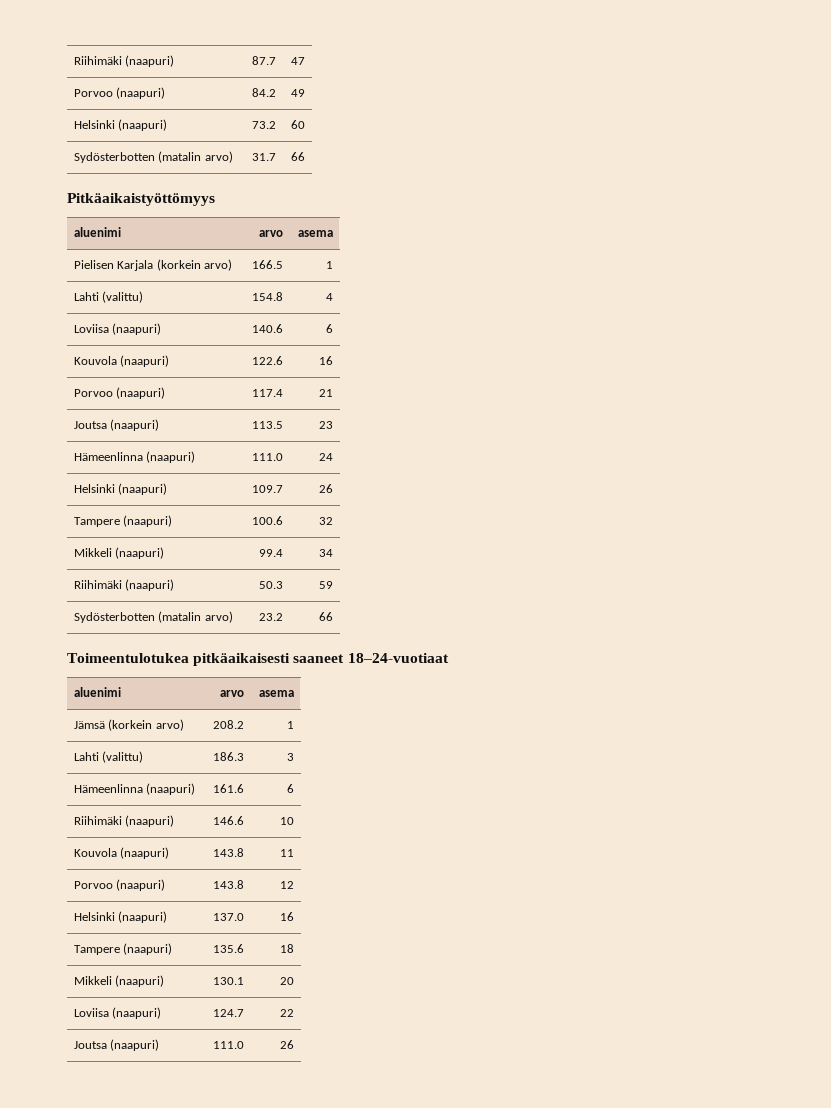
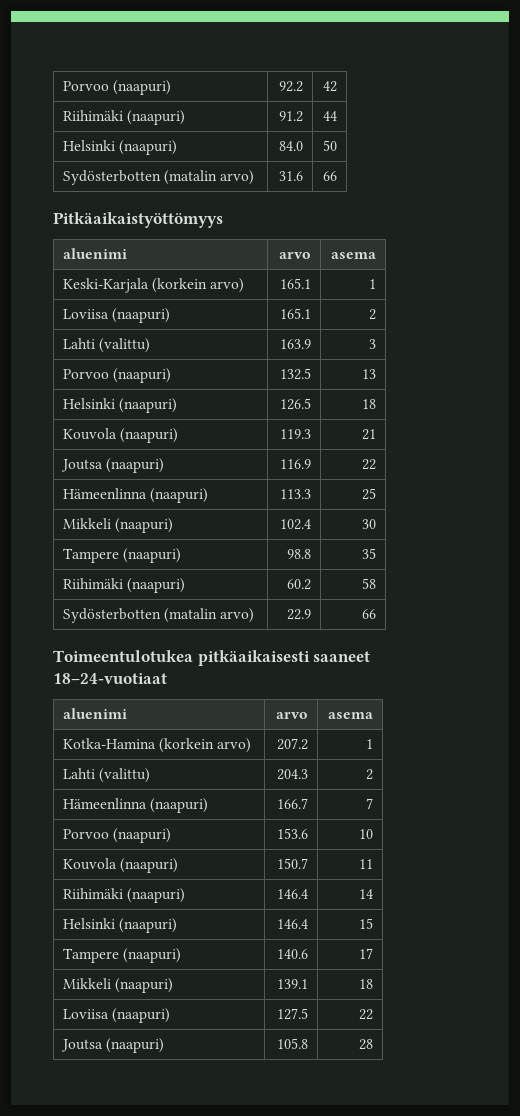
[74,55,175,67] [251,56,276,65] [290,57,305,65] [74,87,166,99] [251,88,276,97] [290,89,305,97] [74,119,168,131] [251,121,276,129] [290,120,305,129] [74,151,233,163] [251,153,276,161] Riihimäki (naapuri) | 87.7 | 47 // Porvoo (naapuri) | 84.2 | 49 // Helsinki (naapuri) | 73.2 | 60 // Sydösterbotten (matalin arvo) | 31.7 -> [62,80,172,95] [279,81,304,92] [323,81,338,92] [62,110,186,125] [279,111,304,122] [323,111,338,121] [62,140,178,155] [279,141,304,151] [323,140,338,151] [62,170,255,185] [279,171,304,181] Porvoo (naapuri) | 92.2 | 42 // Riihimäki (naapuri) | 91.2 | 44 // Helsinki (naapuri) | 84.0 | 50 // Sydösterbotten (matalin arvo) | 31.6
[74,259,233,271] [251,260,283,269] [325,261,333,269] [74,291,144,303] [251,292,283,301] [325,293,333,301] [74,323,162,335] [251,324,283,333] [325,324,333,333] [74,355,170,367] [251,356,283,365] [318,356,333,365] [74,387,166,399] [251,389,283,397] Pielisen Karjala (korkein arvo) | 166.5 | 1 // Lahti (valittu) | 154.8 | 4 // Loviisa (naapuri) | 140.6 | 6 // Kouvola (naapuri) | 122.6 | 16 // Porvoo (naapuri) | 117.4 -> [62,278,245,293] [280,278,312,289] [369,279,377,289] [62,308,171,323] [280,308,312,319] [369,309,377,320] [62,338,151,353] [280,339,312,349] [369,339,377,349] [62,368,172,383] [280,368,312,380] [362,369,377,379] [62,398,178,413] [280,398,312,410] [362,399,377,409] [62,428,179,443] [280,429,312,439] Keski-Karjala (korkein arvo) | 165.1 | 1 // Loviisa (naapuri) | 165.1 | 2 // Lahti (valittu) | 163.9 | 3 // Porvoo (naapuri) | 132.5 | 13 // Helsinki (naapuri) | 126.5 | 18 // Kouvola (naapuri) | 119.3
[251,421,283,429] [318,421,333,429] [74,451,196,463] [251,453,283,461] [318,453,333,461] [74,483,168,495] [251,485,283,493] [318,484,333,493] [74,515,173,527] [251,516,283,525] [318,517,333,525] [74,547,165,559] [258,549,283,557] [318,549,333,557] [74,579,175,591] [258,581,283,589] [318,581,333,589] [74,611,233,623] [258,613,283,621] 113.5 | 23 // Hämeenlinna (naapuri) | 111.0 | 24 // Helsinki (naapuri) | 109.7 | 26 // Tampere (naapuri) | 100.6 | 32 // Mikkeli (naapuri) | 99.4 | 34 // Riihimäki (naapuri) | 50.3 | 59 // Sydösterbotten (matalin arvo) | 23.2 -> [280,459,312,469] [362,459,377,470] [62,488,209,503] [280,489,312,499] [362,488,377,500] [62,518,174,533] [280,519,312,530] [362,519,377,529] [62,548,182,563] [287,549,312,559] [362,548,377,559] [62,578,186,593] [287,579,312,590] [362,578,377,589] [62,608,255,623] [287,609,312,620] 116.9 | 22 // Hämeenlinna (naapuri) | 113.3 | 25 // Mikkeli (naapuri) | 102.4 | 30 // Tampere (naapuri) | 98.8 | 35 // Riihimäki (naapuri) | 60.2 | 58 // Sydösterbotten (matalin arvo) | 22.9
[74,719,184,731] [212,720,244,729] [286,721,294,729] [74,751,144,763] [212,752,244,761] [286,753,294,761] [74,783,196,795] [212,784,244,793] [286,784,294,793] [74,815,175,827] [212,816,244,825] Jämsä (korkein arvo) | 208.2 | 1 // Lahti (valittu) | 186.3 | 3 // Hämeenlinna (naapuri) | 161.6 | 6 // Riihimäki (naapuri) | 146.6 -> [62,738,252,753] [277,738,309,750] [366,739,374,749] [62,768,151,783] [277,769,309,780] [366,769,374,780] [62,798,209,813] [277,798,309,809] [366,798,374,809] [62,828,172,843] [277,828,309,839] Kotka-Hamina (korkein arvo) | 207.2 | 1 // Lahti (valittu) | 204.3 | 2 // Hämeenlinna (naapuri) | 166.7 | 7 // Porvoo (naapuri) | 153.6
[212,848,244,857] 143.8 -> [277,858,309,869] 150.7
[74,879,166,891] [212,880,244,889] [279,881,294,889] [74,911,168,923] [212,913,244,921] [279,912,294,921] [74,943,173,955] [212,944,244,953] [279,944,294,953] [74,975,165,987] [212,977,244,985] [279,977,294,985] [74,1007,162,1019] [212,1009,244,1017] Porvoo (naapuri) | 143.8 | 12 // Helsinki (naapuri) | 137.0 | 16 // Tampere (naapuri) | 135.6 | 18 // Mikkeli (naapuri) | 130.1 | 20 // Loviisa (naapuri) | 124.7 -> [62,888,186,903] [277,889,309,899] [359,889,374,899] [62,918,178,933] [277,919,309,929] [359,918,374,929] [62,948,182,963] [277,949,309,959] [359,948,374,959] [62,978,174,993] [277,979,309,989] [359,979,374,989] [62,1008,171,1023] [277,1008,309,1020] Riihimäki (naapuri) | 146.4 | 14 // Helsinki (naapuri) | 146.4 | 15 // Tampere (naapuri) | 140.6 | 17 // Mikkeli (naapuri) | 139.1 | 18 // Loviisa (naapuri) | 127.5
[212,1041,244,1049] [279,1040,294,1049] 111.0 | 26 -> [277,1038,309,1049] [359,1039,374,1050] 105.8 | 28

